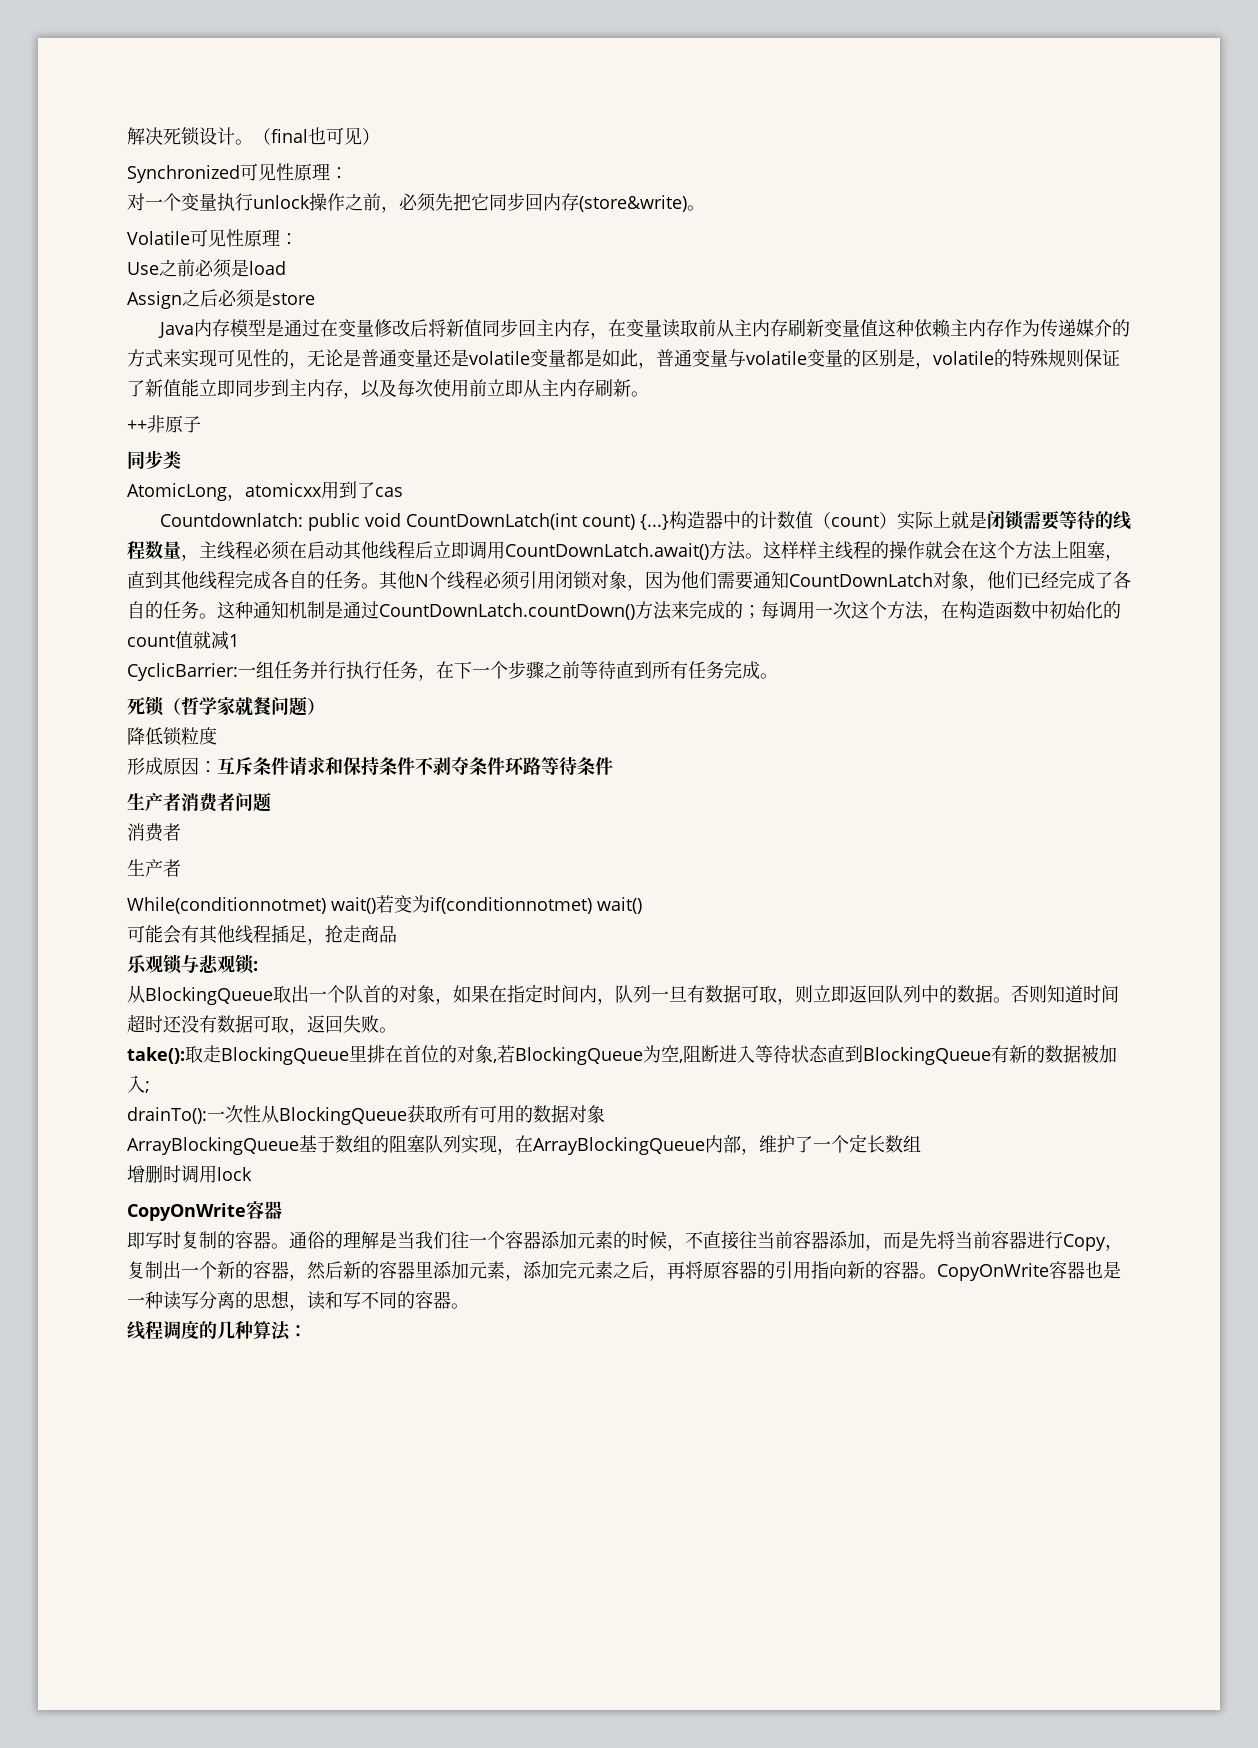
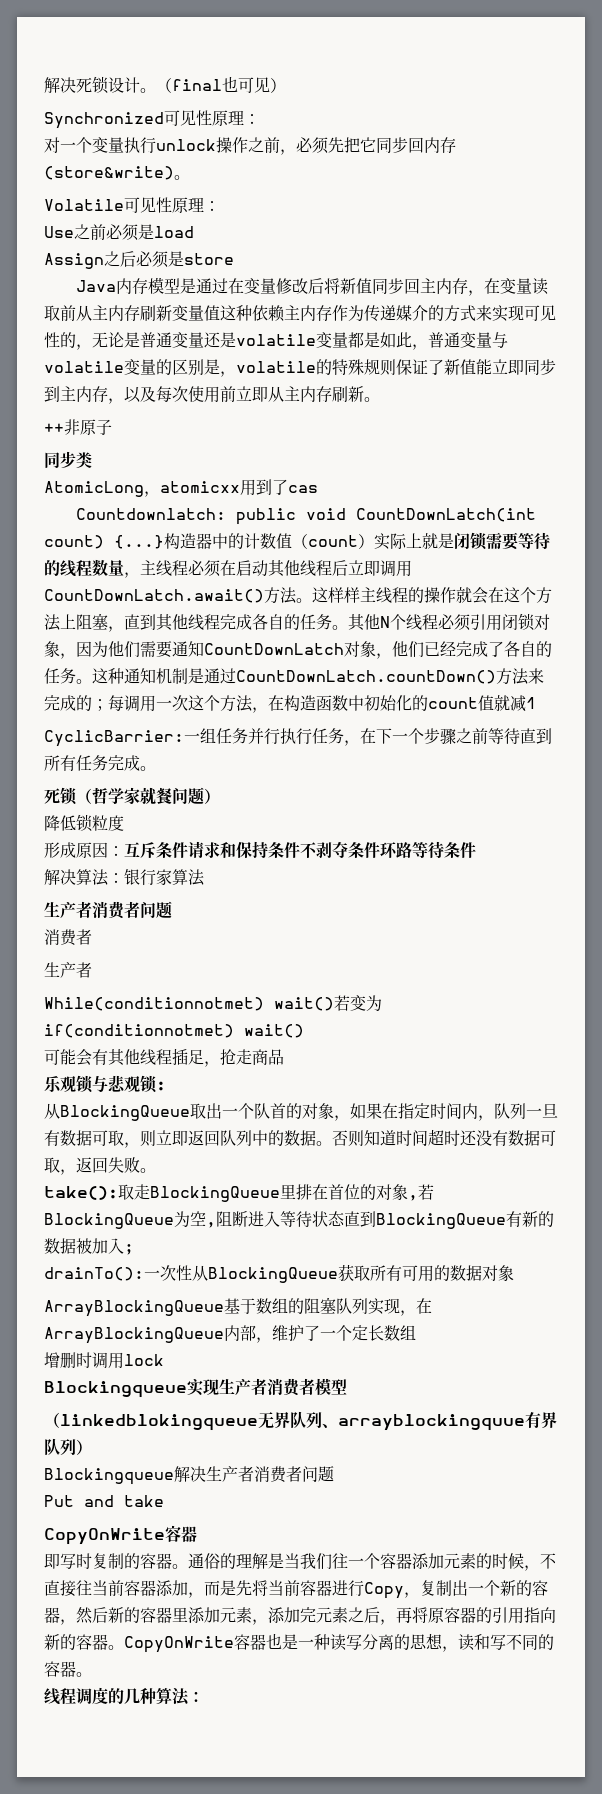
(613, 766) none -> [44,869,205,886] // 解决算法：银行家算法
(252, 1174) none -> [44,1378,347,1398] [44,1411,557,1431] [44,1438,92,1456] [44,1466,334,1485] [44,1495,164,1507] // Blockingqueue实现生产者消费者模型 // （linkedblokingqueue无界队列、arrayblockingquue有界队列） // Blockingqueue解决生产者消费者问题 // Put and take

